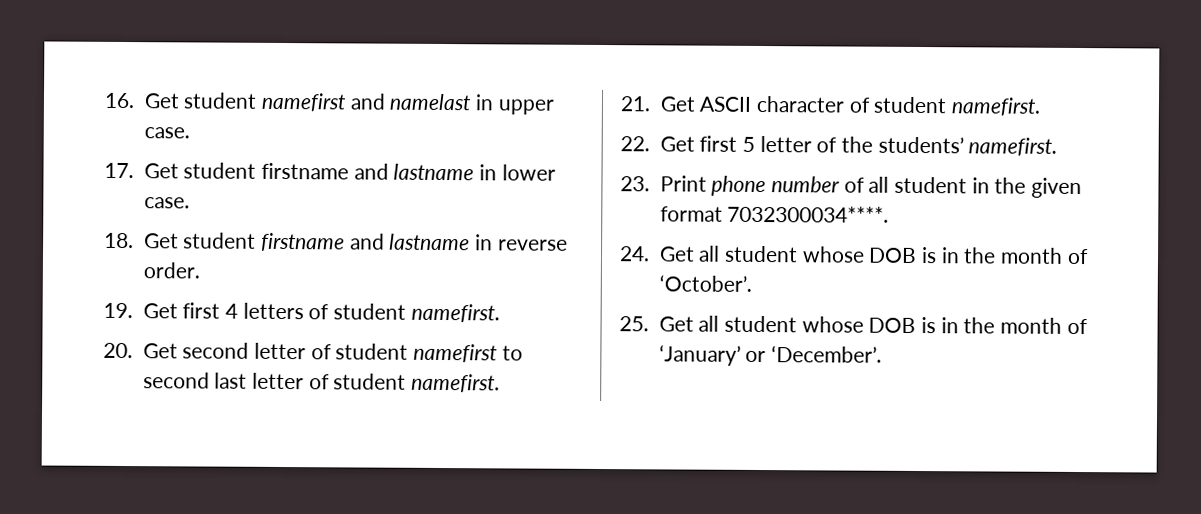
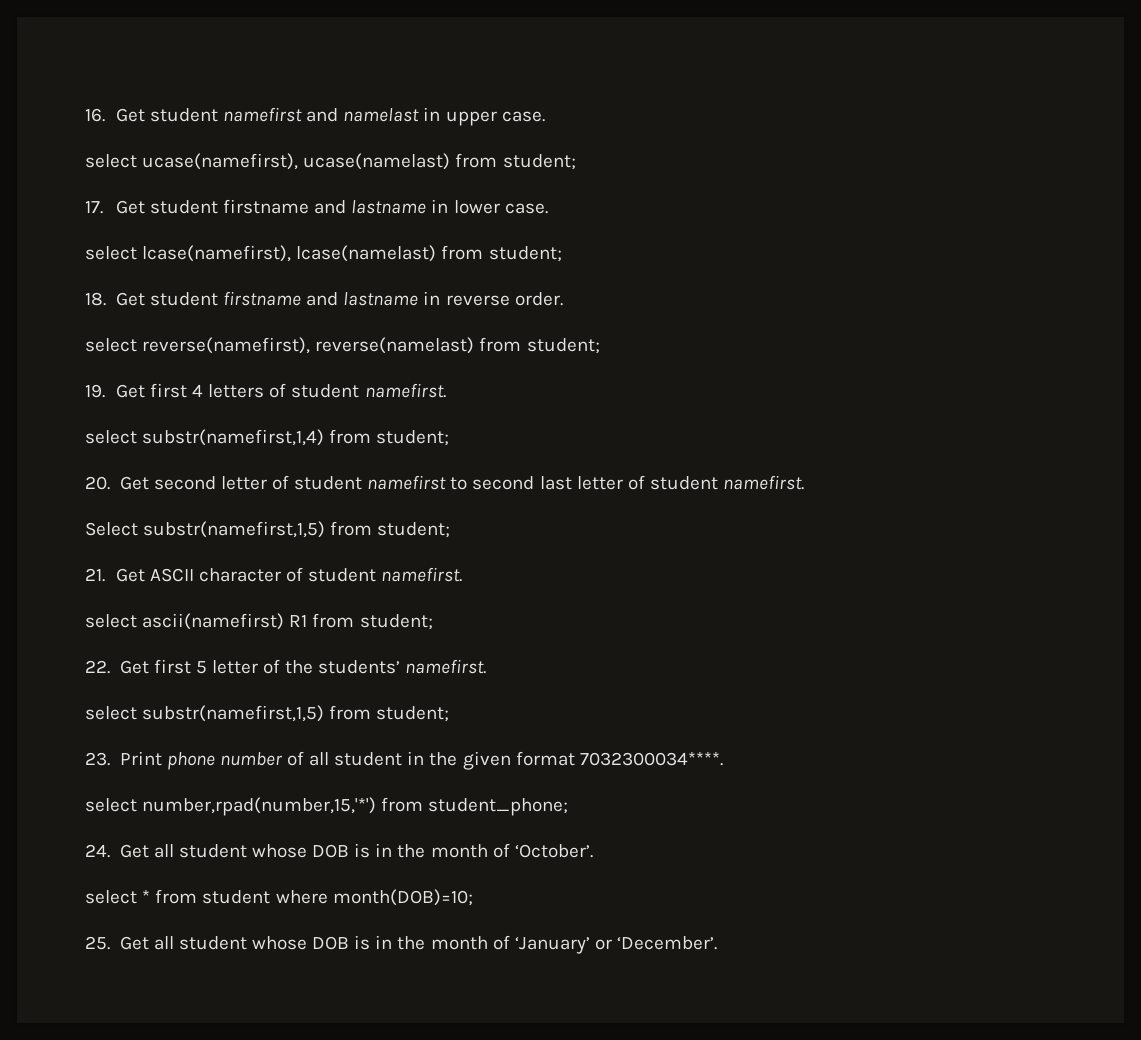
(190, 133) none -> [85,153,576,170] // select ucase(namefirst), ucase(namelast) from student;
(190, 203) none -> [85,245,562,262] // select lcase(namefirst), lcase(namelast) from student;
(200, 270) none -> [85,337,600,354] // select reverse(namefirst), reverse(namelast) from student;
(500, 313) none -> [85,429,450,446] // select substr(namefirst,1,4) from student;
(500, 383) none -> [85,521,451,538] // Select substr(namefirst,1,5) from student;
(1041, 106) none -> [85,613,433,630] // select ascii(namefirst) R1 from student;
(1058, 146) none -> [85,705,450,722] // select substr(namefirst,1,5) from student;
(890, 214) none -> [85,797,569,816] // select number,rpad(number,15,'*') from student_phone;
(752, 283) none -> [85,889,473,906] // select * from student where month(DOB)=10;

